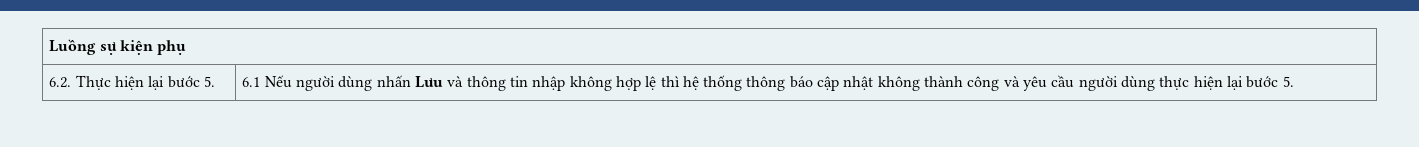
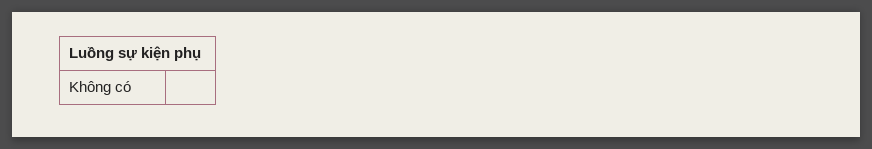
[49,75,215,90] [242,75,1294,91] 6.2. Thực hiện lại bước 5. | 6.1 Nếu người dùng nhấn Lưu và thông tin nhập không hợp lệ thì hệ thống thông báo cập nhật không thành công và yêu cầu người dùng thực hiện lại bước 5. -> [68,81,131,95] Không có |

